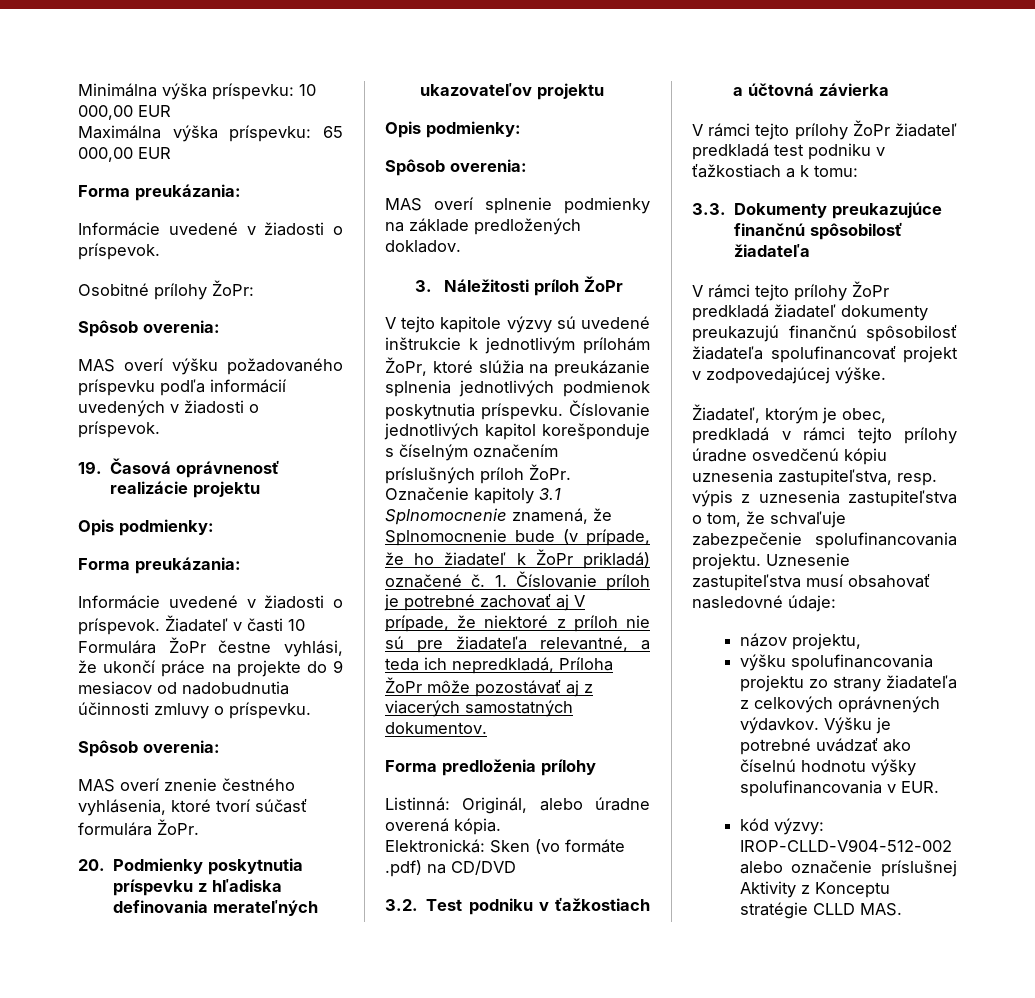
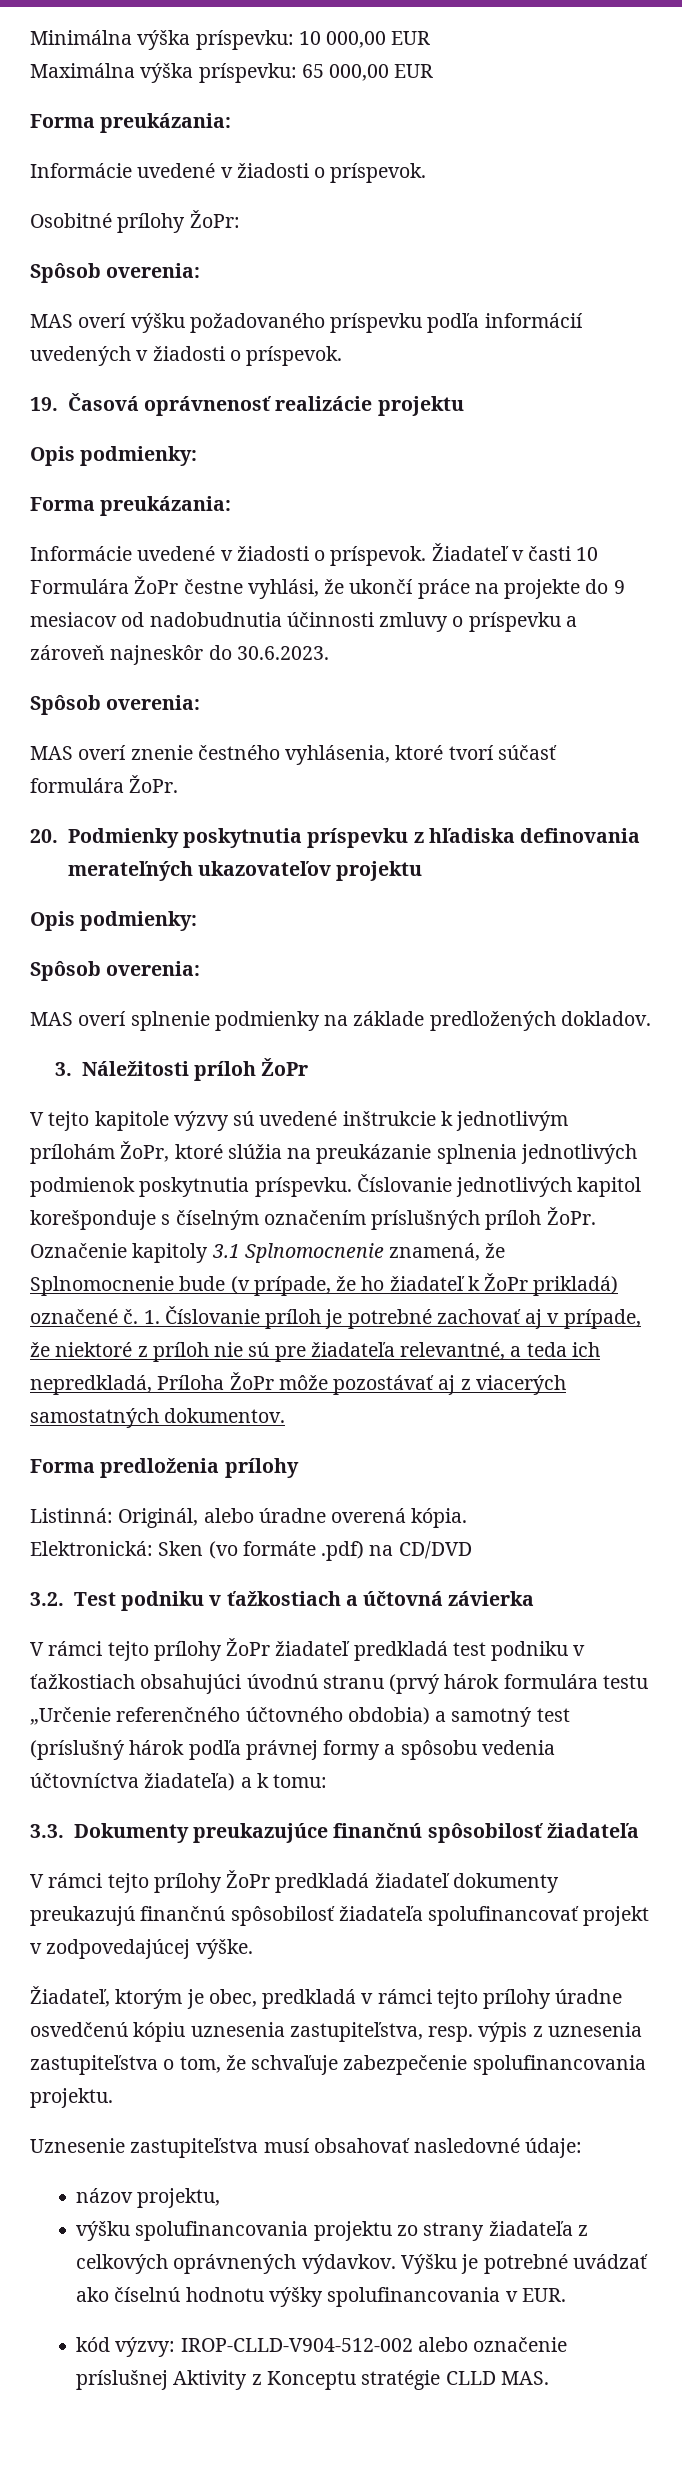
[229,702,311,719] príspevku. -> [468,612,577,632] [30,645,329,665] príspevku a zároveň najneskôr do 30.6.2023.
[574,595,585,607] V -> [547,1313,560,1324] v
(781, 170) none -> [140,1674,648,1694] [30,1707,570,1727] [30,1740,555,1760] [30,1773,236,1791] obsahujúci úvodnú stranu (prvý hárok formulára testu „Určenie referenčného účtovného obdobia) a samotný test (príslušný hárok podľa právnej formy a spôsobu vedenia účtovníctva žiadateľa)
(761, 561) none -> (113, 2098) //

